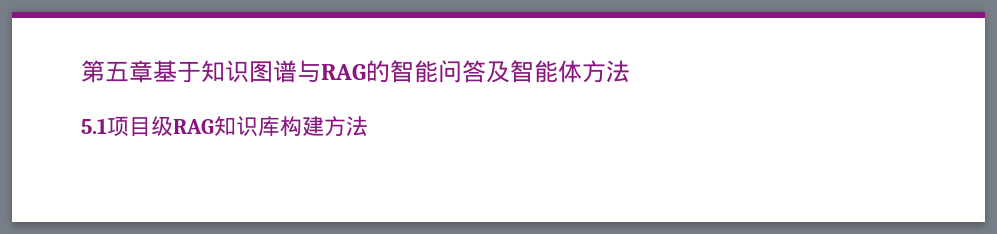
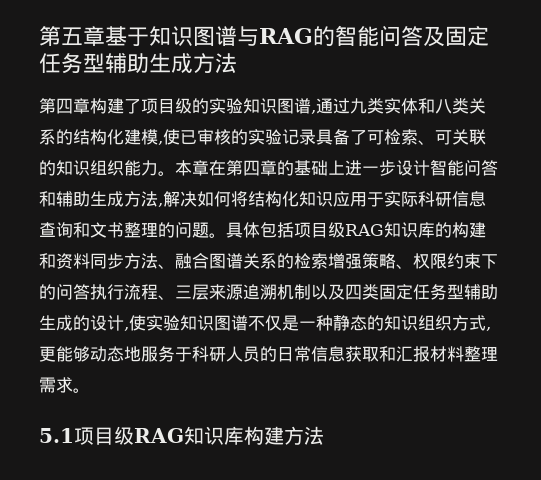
[510,60,630,83] 智能体方法 -> [445,26,489,46] [39,52,237,74] [39,98,486,114] [39,129,486,145] [39,159,498,176] [39,191,486,207] [39,222,486,238] [39,253,498,269] [39,284,498,300] [39,315,491,331] [39,346,498,362] [39,377,90,393] 固定任务型辅助生成方法 // 第四章构建了项目级的实验知识图谱,通过九类实体和八类关系的结构化建模,使已审核的实验记录具备了可检索、可关联的知识组织能力。本章在第四章的基础上进一步设计智能问答和辅助生成方法,解决如何将结构化知识应用于实际科研信息查询和文书整理的问题。具体包括项目级RAG知识库的构建和资料同步方法、融合图谱关系的检索增强策略、权限约束下的问答执行流程、三层来源追溯机制以及四类固定任务型辅助生成的设计,使实验知识图谱不仅是一种静态的知识组织方式,更能够动态地服务于科研人员的日常信息获取和汇报材料整理需求。

